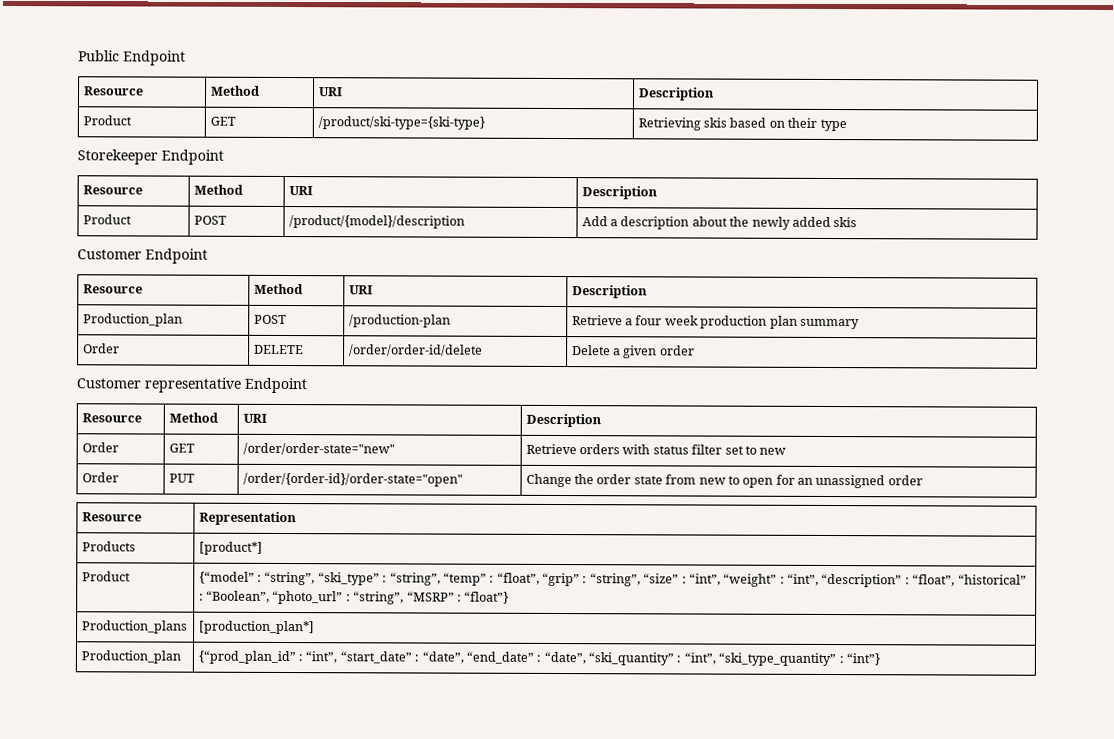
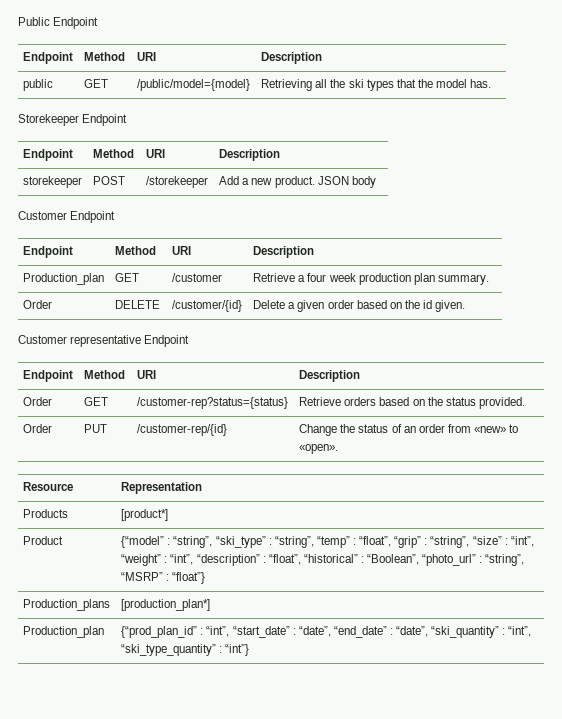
[83,86,144,96] [210,85,260,96] [318,87,343,97] [637,87,715,101] [82,115,132,126] [209,116,236,126] [317,116,485,130] Resource | Method | URI | Description // Product | GET | /product/ski-type={ski-type} -> [23,52,74,64] [84,52,126,61] [137,52,157,61] [261,52,323,64] [23,79,54,91] [84,79,109,88] [137,79,251,91] Endpoint | Method | URI | Description // public | GET | /public/model={model}
[703,117,847,132] skis based on their type -> [315,79,492,91] all the ski types that the model has.
[82,185,143,195] [193,184,243,195] [288,186,313,196] [581,186,658,200] [82,214,132,225] [193,215,227,225] [288,215,465,229] Resource | Method | URI | Description // Product | POST | /product/{model}/description -> [23,149,74,161] [93,149,135,158] [146,149,166,158] [219,149,281,161] [23,176,83,188] [93,176,126,185] [146,176,209,188] Endpoint | Method | URI | Description // storekeeper | POST | /storekeeper
[620,216,858,230] description about the newly added skis -> [251,176,376,188] new product. JSON body
[82,284,143,294] Resource -> [23,246,74,258] Endpoint
[253,314,287,325] [348,314,451,328] POST | /production-plan -> [115,273,140,282] [172,273,223,282] GET | /customer
[799,318,860,330] summary -> [437,274,489,285] summary.
[348,344,483,357] /order/order-id/delete -> [172,300,243,312] /customer/{id}
(695, 350) none -> [356,300,466,312] based on the id given.
[81,413,142,423] Resource -> [23,370,74,382] Endpoint
[242,442,395,456] /order/order-state="new" -> [137,397,289,409] /customer-rep?status={status}
[622,444,787,455] with status filter set to new -> [379,397,525,409] based on the status provided.
[242,472,463,487] /order/{order-id}/order-state="open" -> [137,424,228,436] /customer-rep/{id}
[596,474,923,489] order state from new to open for an unassigned order -> [358,424,519,433] [299,444,339,454] status of an order from «new» to «open».

